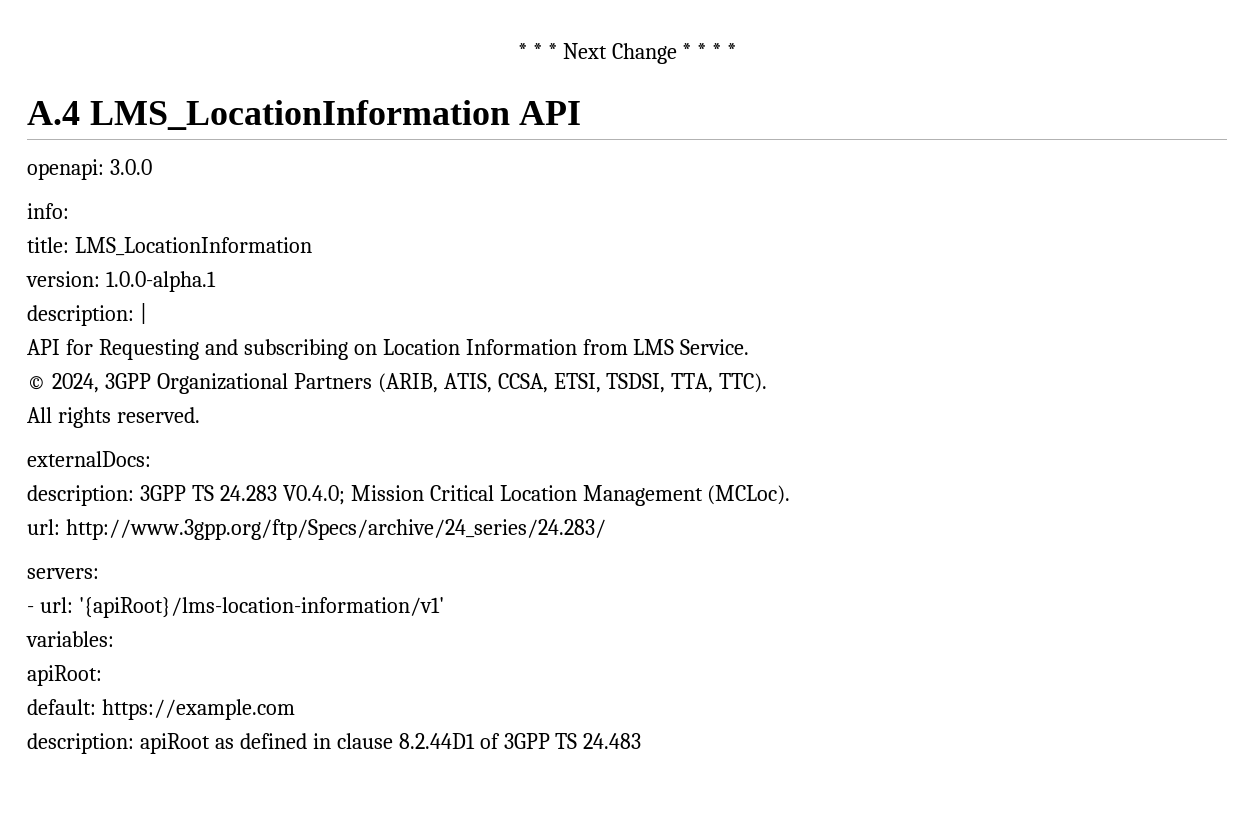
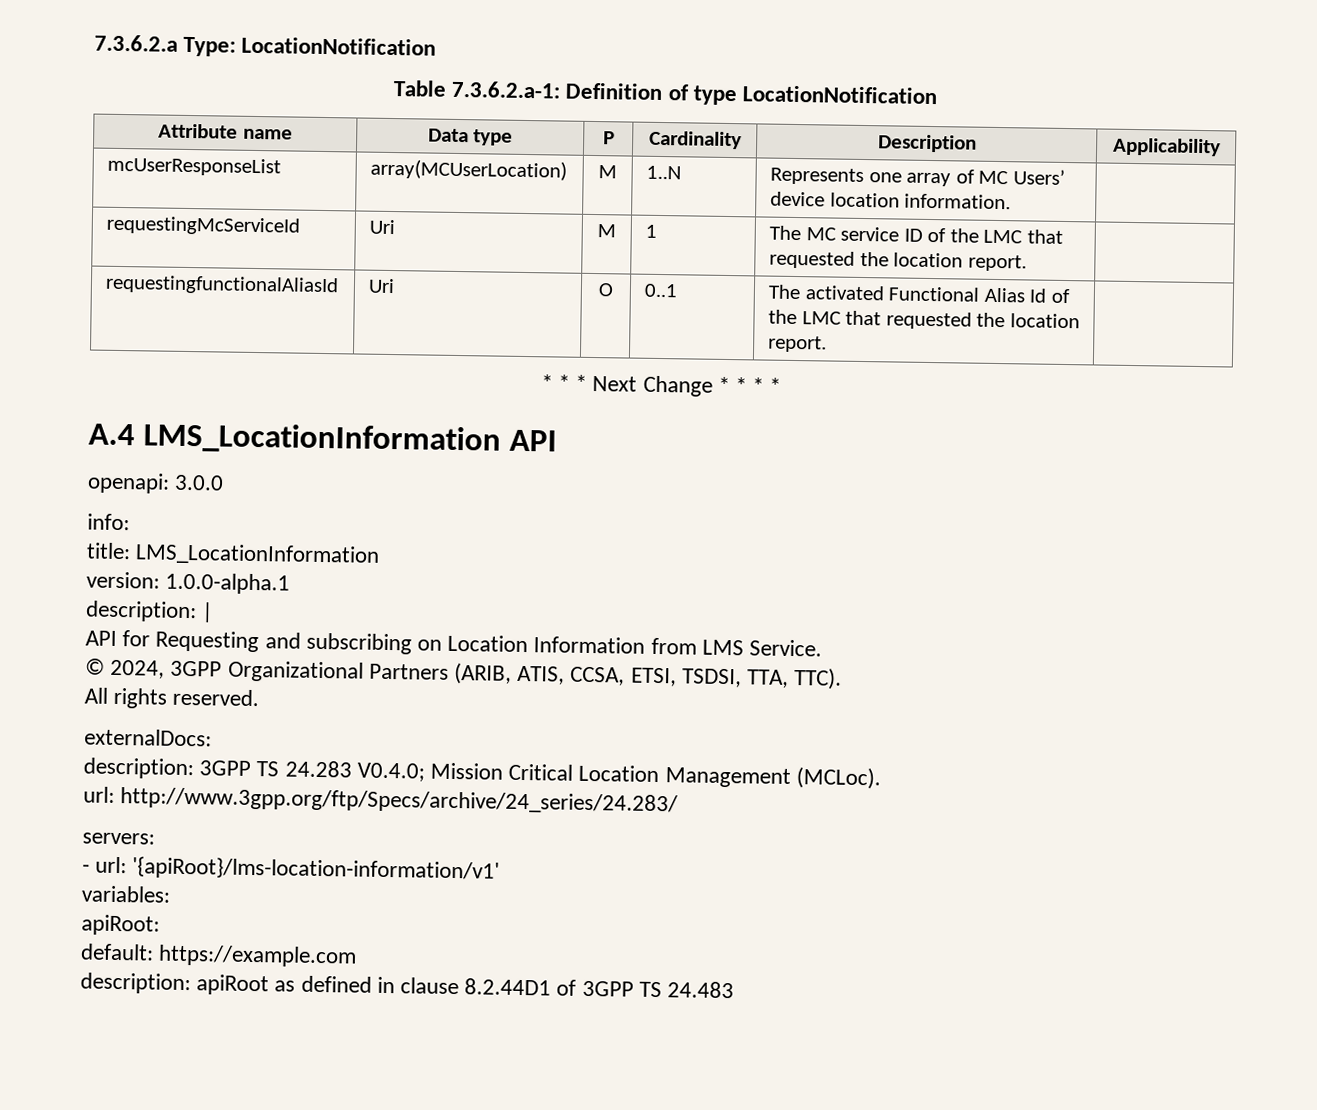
(517, 51) none -> [94,34,437,57] [392,80,938,106] [158,123,293,140] [427,128,514,146] [602,131,615,145] [648,130,742,150] [877,134,977,153] [1111,137,1221,157] [107,156,282,177] [370,158,568,181] [598,165,617,179] [646,165,683,180] [770,167,1065,187] [770,191,1012,210] [106,215,301,236] [369,219,396,235] [597,224,616,238] [645,224,658,238] [769,225,1063,244] [769,250,1027,272] [105,274,340,296] [368,278,396,294] [598,283,614,297] [644,283,679,298] [768,284,1070,304] [768,309,1080,330] [768,335,828,353] 7.3.6.2.a Type: LocationNotification // Table 7.3.6.2.a-1: Definition of type LocationNotification // Attribute name | Data type | P | Cardinality | Description | Applicability // mcUserResponseList | array(MCUserLocation) | M | 1..N | Represents one array of MC Users’ device location information. | // requestingMcServiceId | Uri | M | 1 | The MC service ID of the LMC that requested the location report. | // requestingfunctionalAliasId | Uri | O | 0..1 | The activated Functional Alias Id of the LMC that requested the location report. | //

